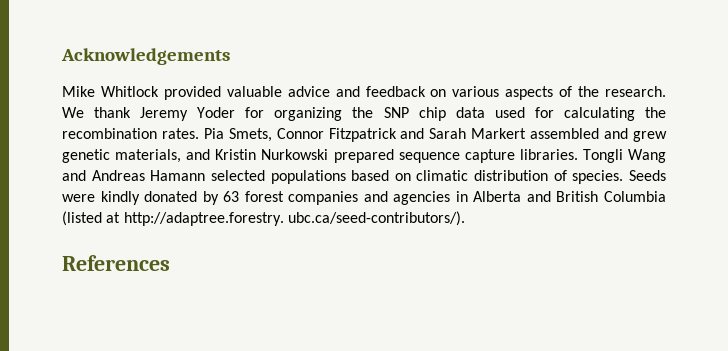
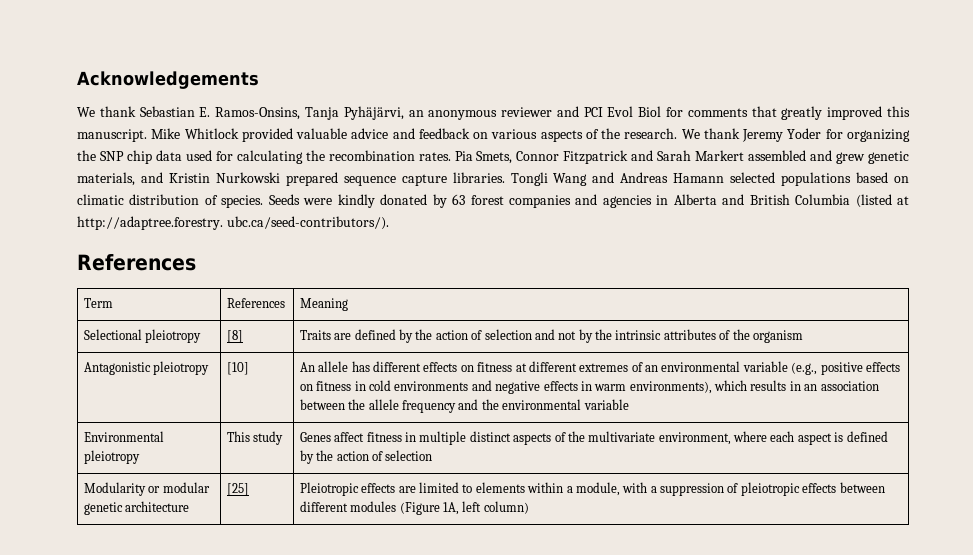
(230, 56) none -> [77,106,910,120] [77,129,147,142] We thank Sebastian E. Ramos-Onsins, Tanja Pyhäjärvi, an anonymous reviewer and PCI Evol Biol for comments that greatly improved this manuscript.
(170, 263) none -> [83,298,113,308] [226,298,285,308] [299,298,348,311] [83,329,202,343] [226,330,243,343] [299,329,803,343] [83,361,210,375] [226,362,249,375] [299,361,900,375] [299,380,879,394] [299,399,629,413] [83,431,164,442] [83,450,140,464] [226,431,284,445] [299,431,888,445] [299,450,433,464] [83,482,210,496] [83,501,190,515] [226,483,249,496] [299,482,885,496] [299,501,529,515] // Term | References | Meaning // Selectional pleiotropy | [8] | Traits are defined by the action of selection and not by the intrinsic attributes of the organism // Antagonistic pleiotropy | [10] | An allele has different effects on fitness at different extremes of an environmental variable (e.g., positive effects on fitness in cold environments and negative effects in warm environments), which results in an association between the allele frequency and the environmental variable // Environmental pleiotropy | This study | Genes affect fitness in multiple distinct aspects of the multivariate environment, where each aspect is defined by the action of selection // Modularity or modular genetic architecture | [25] | Pleiotropic effects are limited to elements within a module, with a suppression of pleiotropic effects between different modules (Figure 1A, left column)

